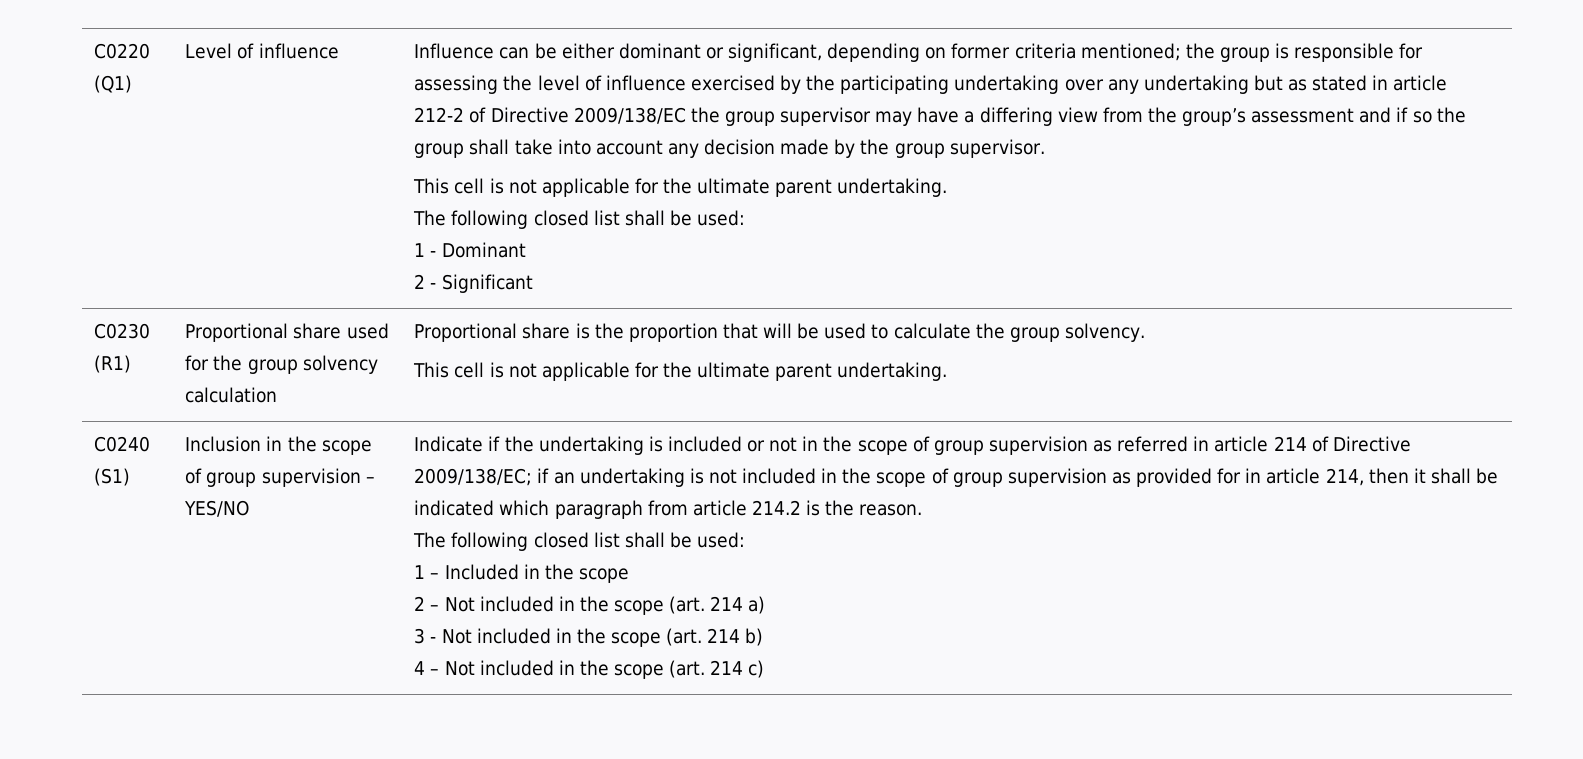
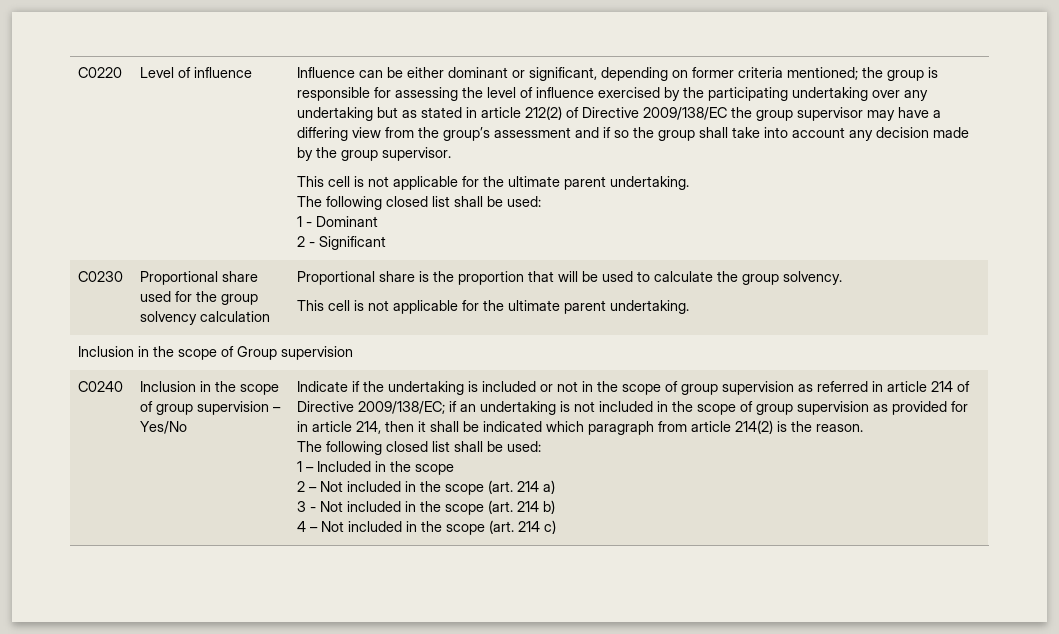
[94,75,133,93] (Q1) -> (123, 72) none
[414,107,465,122] 212-2 -> [525,106,563,120] 212(2)
[94,355,132,373] (R1) -> (124, 276) none
(948, 371) none -> [78,346,354,360] // Inclusion in the scope of Group supervision
[94,468,131,486] (S1) -> (124, 386) none
[184,500,250,517] YES/NO -> [140,421,188,434] Yes/No
[751,500,801,515] 214.2 -> [735,420,774,434] 214(2)

